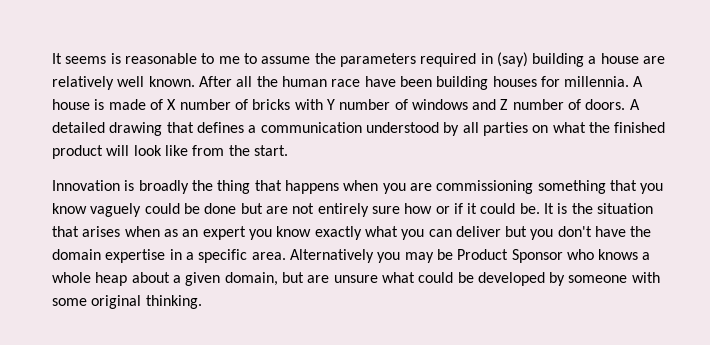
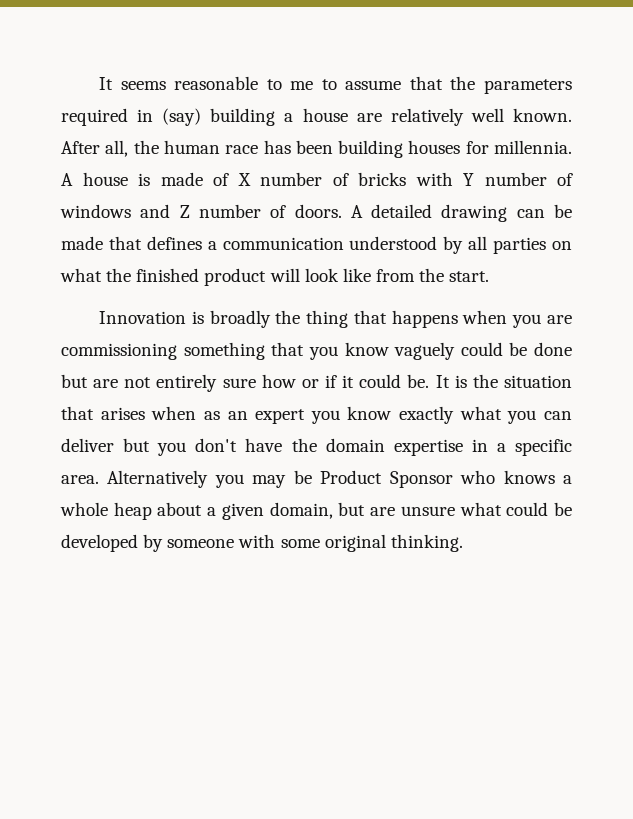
[110,53,121,64] is -> (166, 85) none
(311, 60) none -> [409,76,443,90] that
[236,76,253,87] all -> [105,140,129,157] all,
[364,76,396,87] have -> [263,140,291,154] has
(163, 129) none -> [516,204,572,218] [61,236,103,250] can be made

